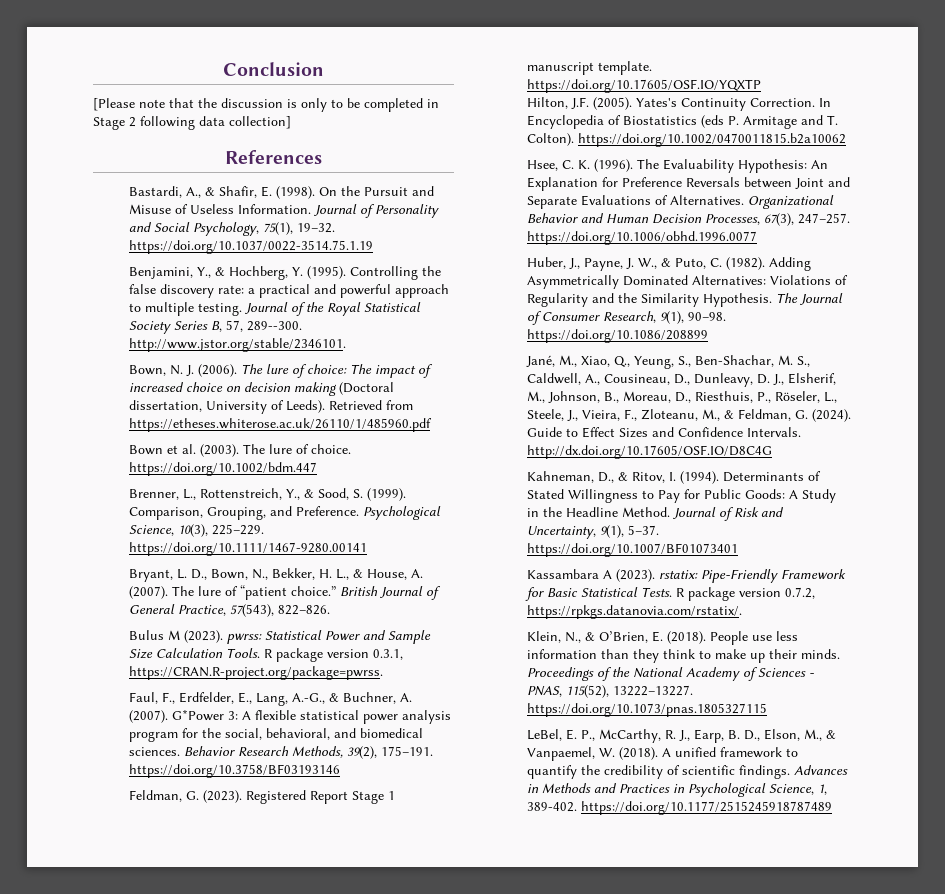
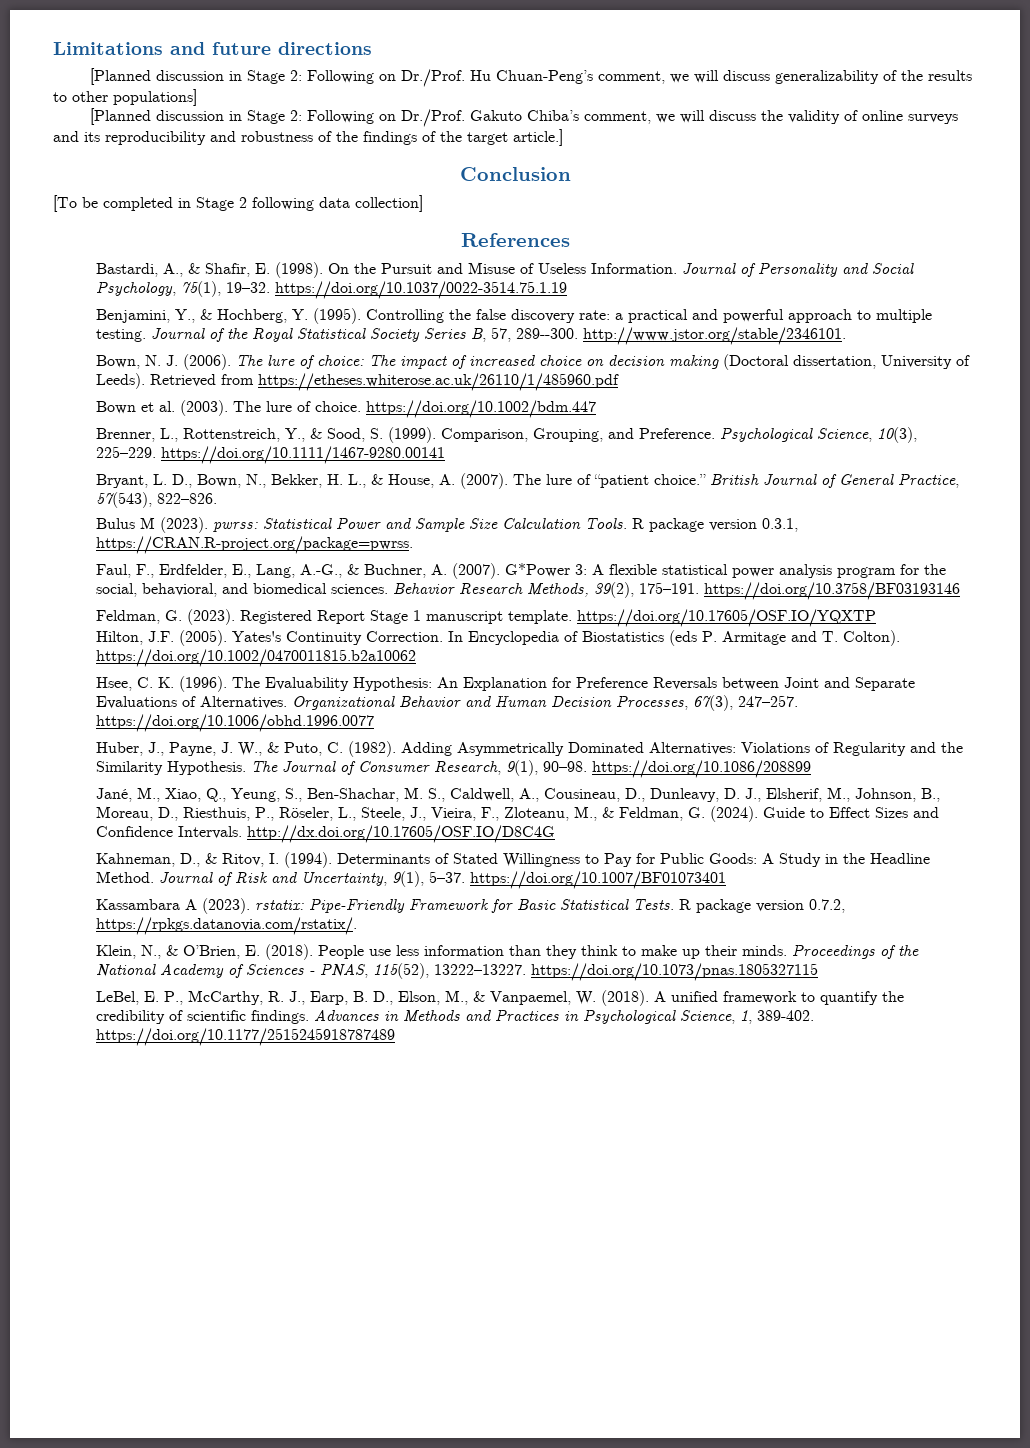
[223,62,324,76] [93,98,343,112] Conclusion // [Please note that the discussion is only to -> [53,42,372,55] [90,68,973,87] [53,89,197,106] [90,108,959,127] [53,129,563,146] [459,167,571,181] [53,195,77,212] Limitations and future directions // [Planned discussion in Stage 2: Following on Dr./Prof. Hu Chuan-Peng’s comment, we will discuss generalizability of the results to other populations] // [Planned discussion in Stage 2: Following on Dr./Prof. Gakuto Chiba’s comment, we will discuss the validity of online surveys and its reproducibility and robustness of the findings of the target article.] // Conclusion // [To

